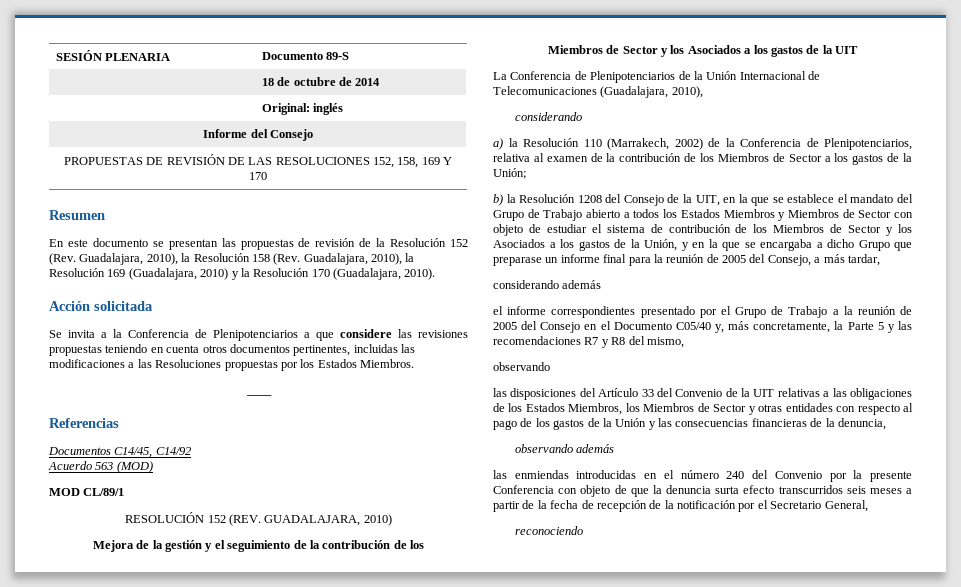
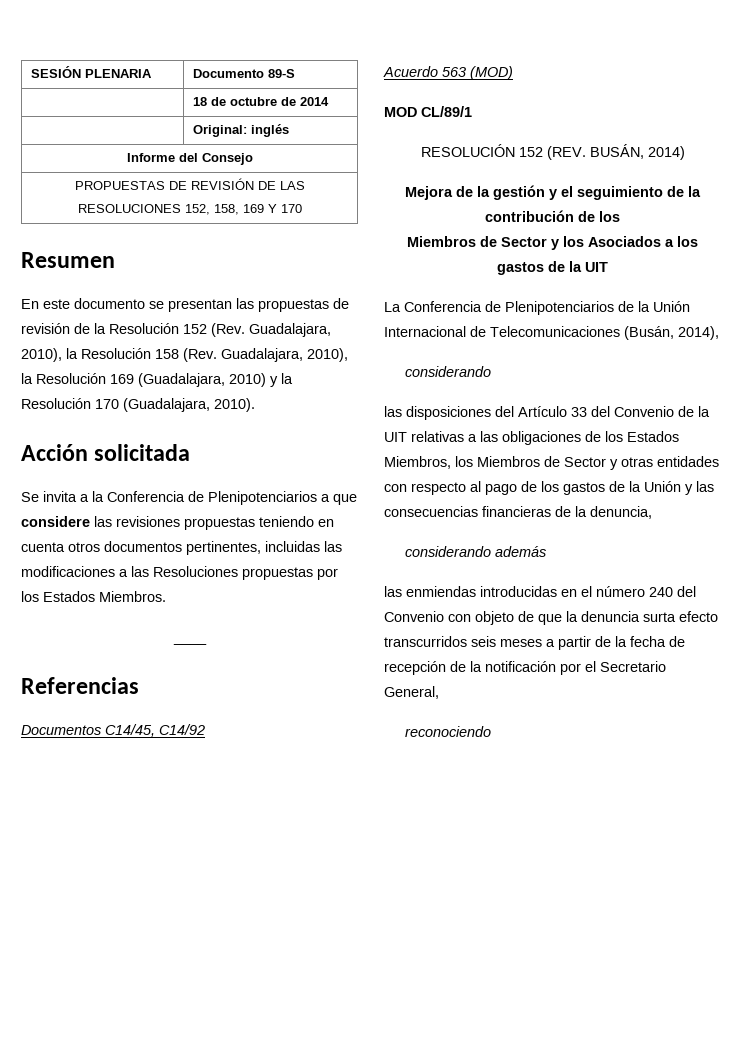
[264,514,392,526] GUADALAJARA, 2010) -> [589,144,685,160] BUSÁN, 2014)
[600,86,703,98] [514,112,582,121] [493,138,912,150] [493,153,912,165] [493,168,526,179] [493,194,913,206] [493,209,913,221] [493,224,912,236] [493,239,912,251] [493,254,880,266] [493,280,602,289] [493,306,913,318] [493,321,913,333] [493,336,684,348] [493,362,550,371] (Guadalajara, 2010), // considerando // a) la Resolución 110 (Marrakech, 2002) de la Conferencia de Plenipotenciarios, relativa al examen de la contribución de los Miembros de Sector a los gastos de la Unión; // b) la Resolución 1208 del Consejo de la UIT, en la que se establece el mandato del Grupo de Trabajo abierto a todos los Estados Miembros y Miembros de Sector con objeto de estudiar el sistema de contribución de los Miembros de Sector y los Asociados a los gastos de la Unión, y en la que se encargaba a dicho Grupo que preparase un informe final para la reunión de 2005 del Consejo, a más tardar, // considerando además // el informe correspondientes presentado por el Grupo de Trabajo a la reunión de 2005 del Consejo en el Documento C05/40 y, más concretamente, la Parte 5 y las recomendaciones R7 y R8 del mismo, // observando -> [624,326,719,340] [405,366,492,377] (Busán, 2014), // considerando
[514,444,573,453] observando -> [405,546,492,557] considerando
[829,470,912,482] [493,485,554,494] por la presente Conferencia -> (444, 616) none

